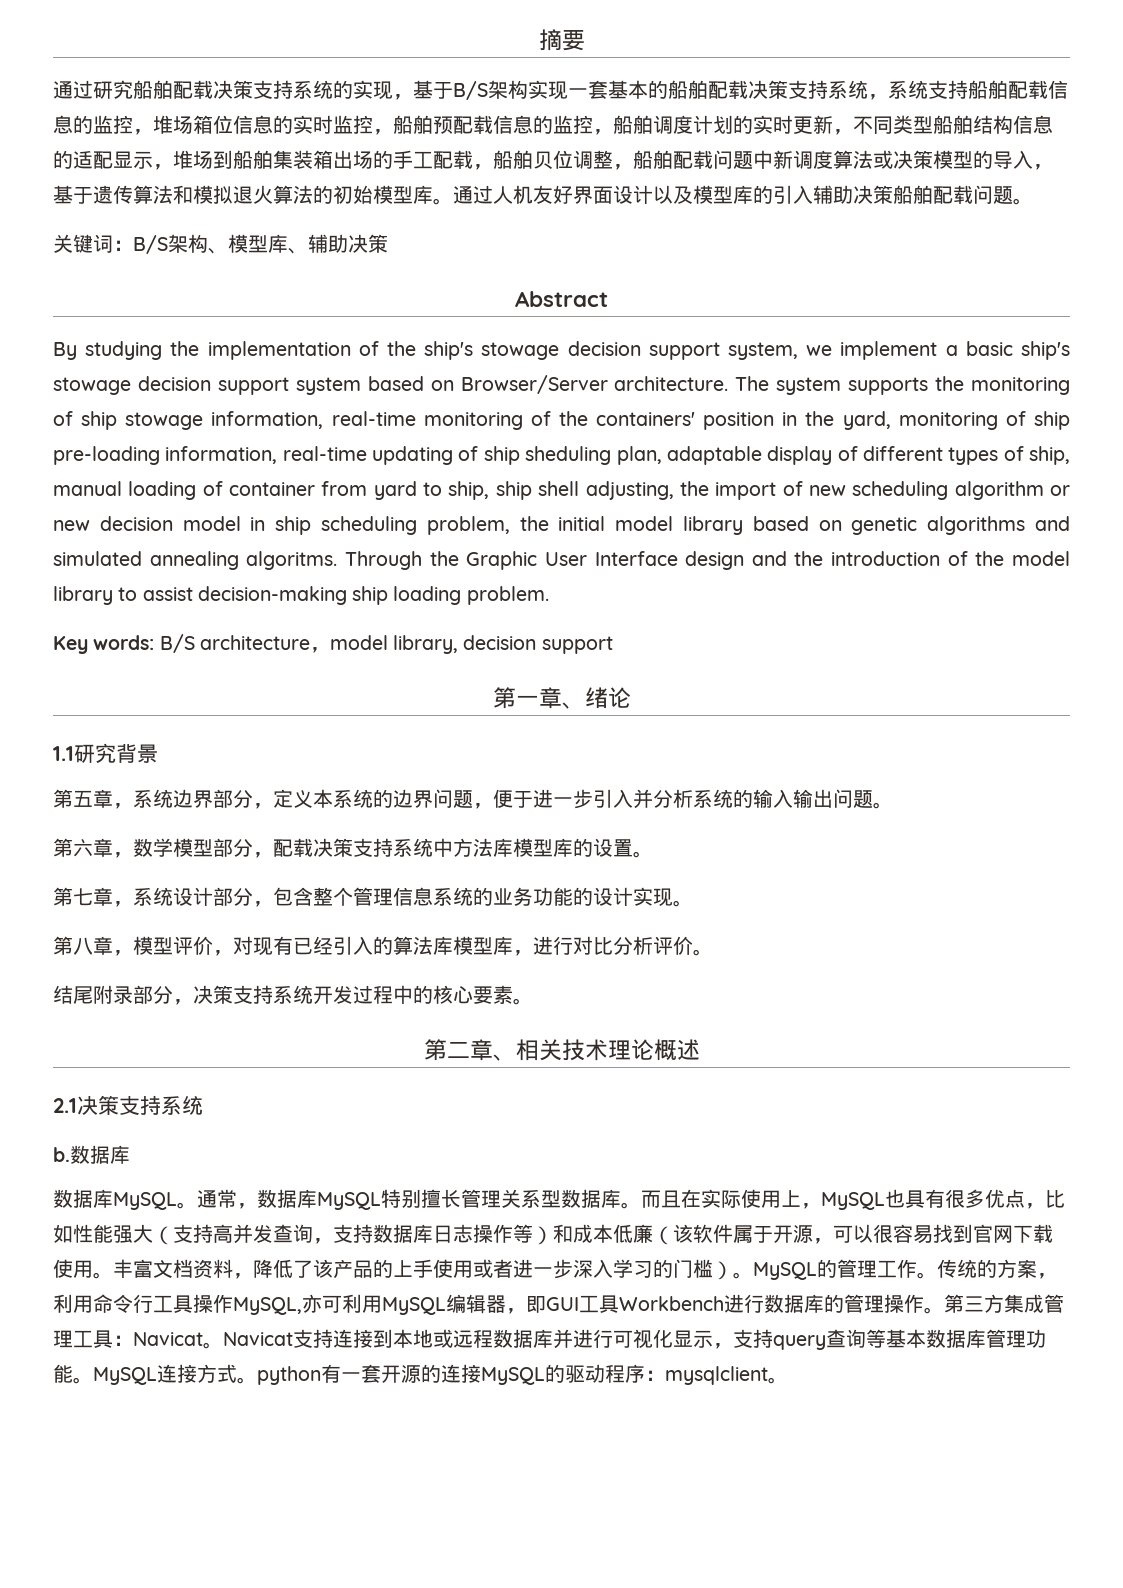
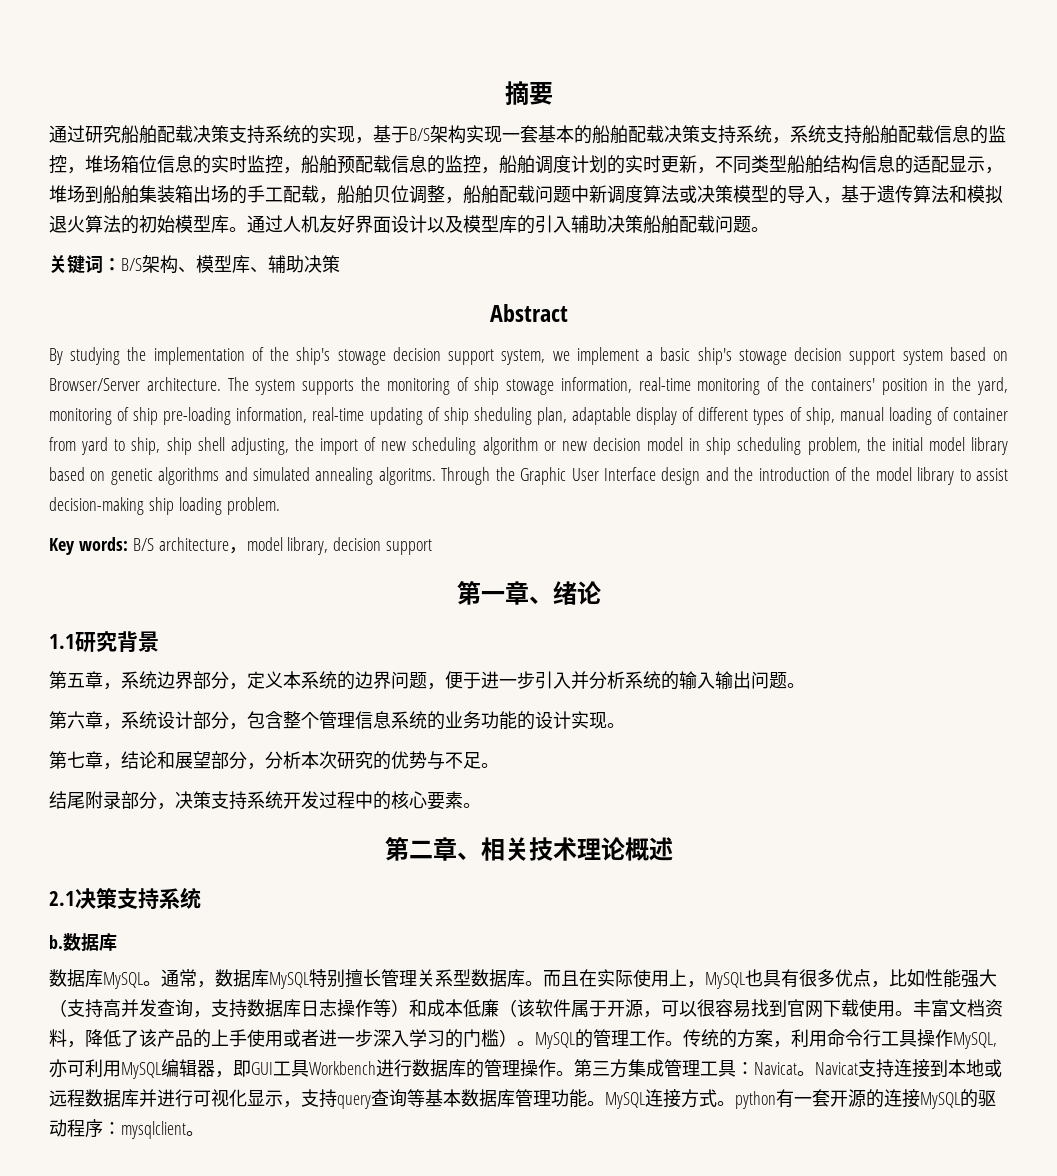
[133,838,653,858] [53,887,133,907] 数学模型部分，配载决策支持系统中方法库模型库的设置。 // 第七章， -> (121, 726) none
[73,936,693,956] 八章，模型评价，对现有已经引入的算法库模型库，进行对比分析评价 -> [67,751,481,770] 七章，结论和展望部分，分析本次研究的优势与不足

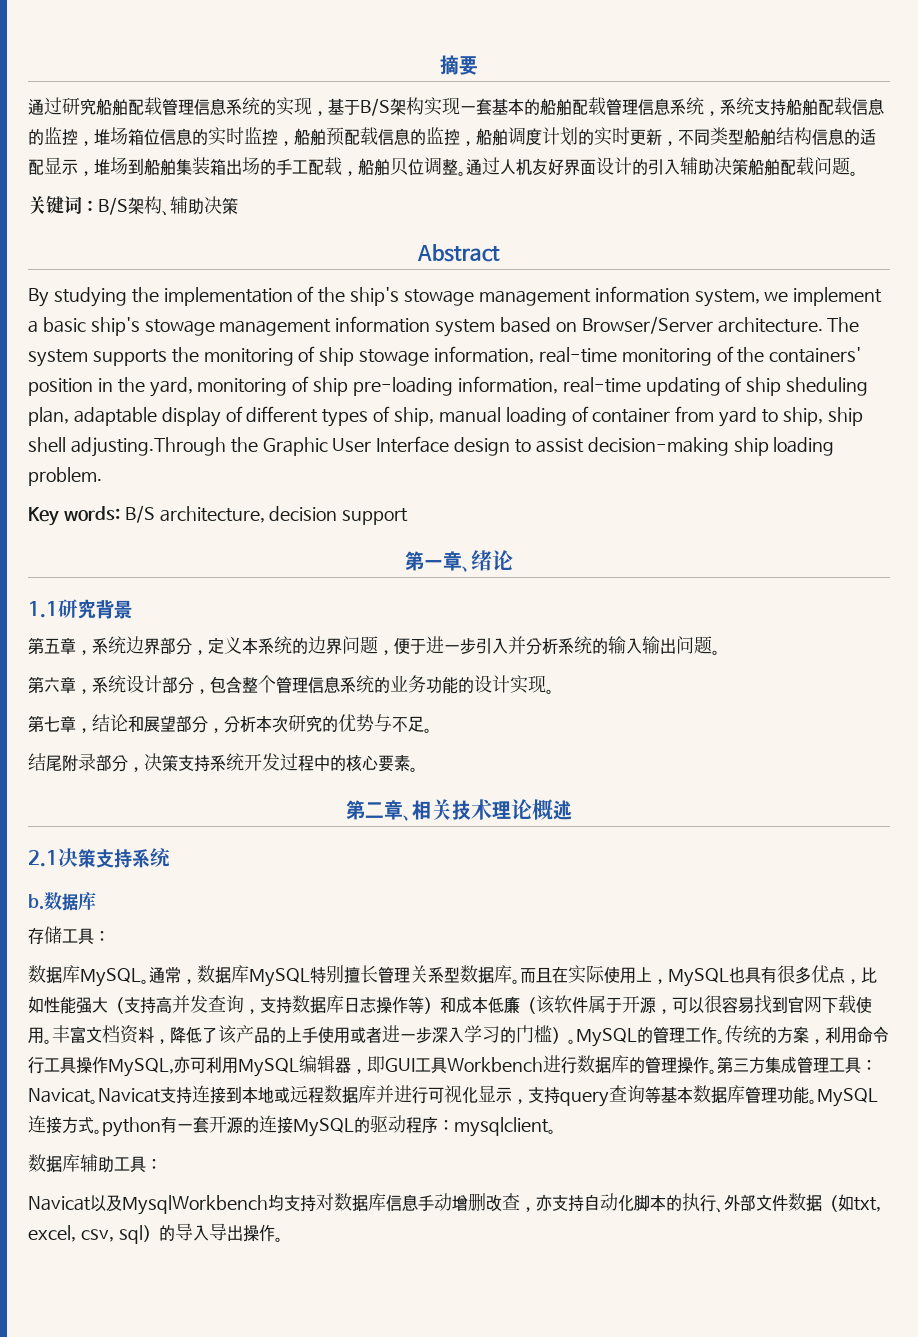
[193,125,265,144] 决策支持 -> [162,98,226,116] 管理信息
[664,125,736,144] 决策支持 -> [606,98,670,116] 管理信息
[445,185,1003,204] [49,215,229,234] ，船舶配载问题中新调度算法或决策模型的导入，基于遗传算法和模拟退火算法的初始模型库 -> (458, 167) none
[427,215,517,233] 以及模型库 -> (632, 166) none
[196,255,268,273] 模型库、 -> (170, 213) none
[392,347,495,365] decision support -> [478,286,690,306] management information
[794,347,896,365] decision support -> [219,316,431,336] management information
[230,437,1008,455] [49,467,491,485] adjusting, the import of new scheduling algorithm or new decision model in ship scheduling problem, the initial model library based on genetic algorithms and simulated annealing algoritms. Through -> [70,437,226,457] adjusting.Through
[705,467,955,485] and the introduction of the model library -> (511, 446) none
[158,537,329,555] architecture，model library, -> [159,506,265,523] architecture,
(117, 942) none -> [28,926,110,945] // 存储工具：
(204, 1133) none -> [28,1154,162,1173] [28,1193,881,1215] [28,1223,283,1244] // 数据库辅助工具： // Navicat以及MysqlWorkbench均支持对数据库信息手动增删改查，亦支持自动化脚本的执行、外部文件数据（如txt, excel, csv, sql）的导入导出操作。

